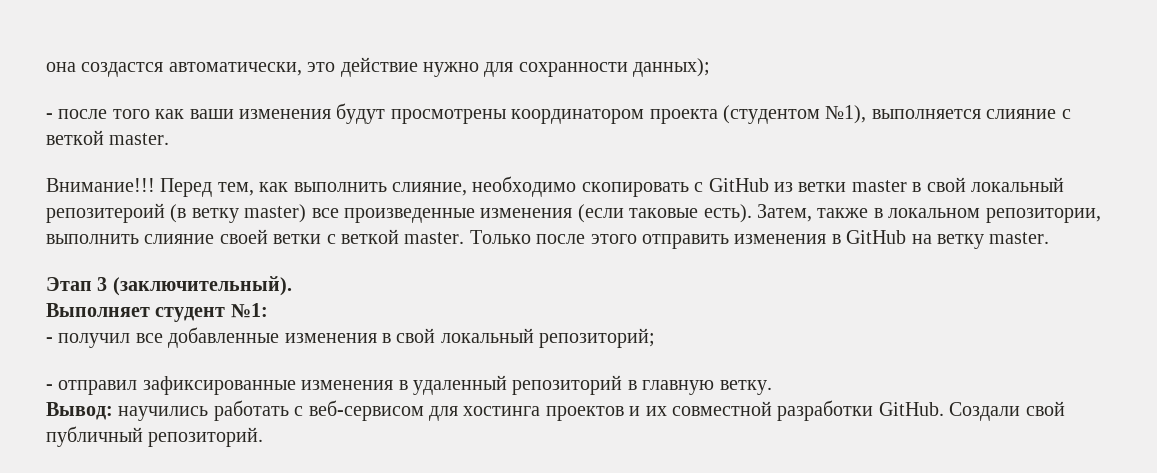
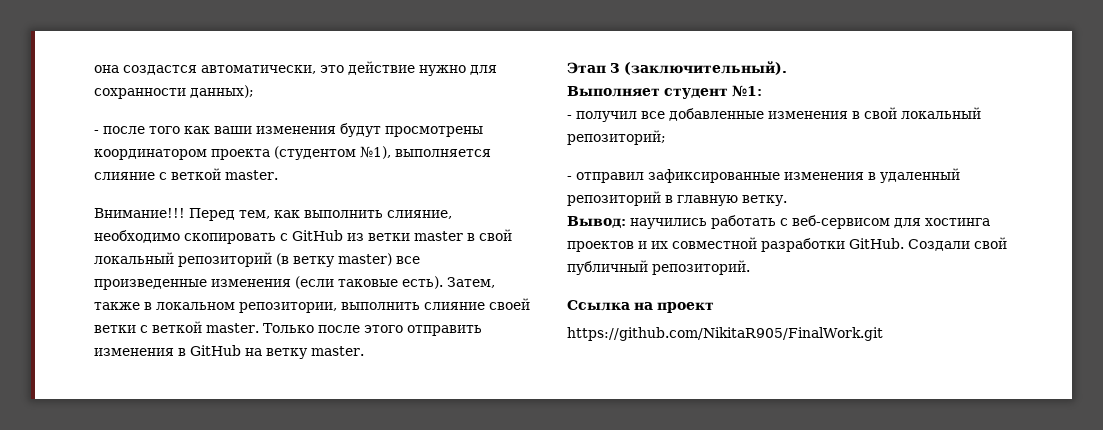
[46,203,165,223] репозитероий -> [178,252,272,267] репозиторий
(264, 437) none -> [567,300,714,313] [567,327,883,341] // Ссылка на проект // https://github.com/NikitaR905/FinalWork.git

